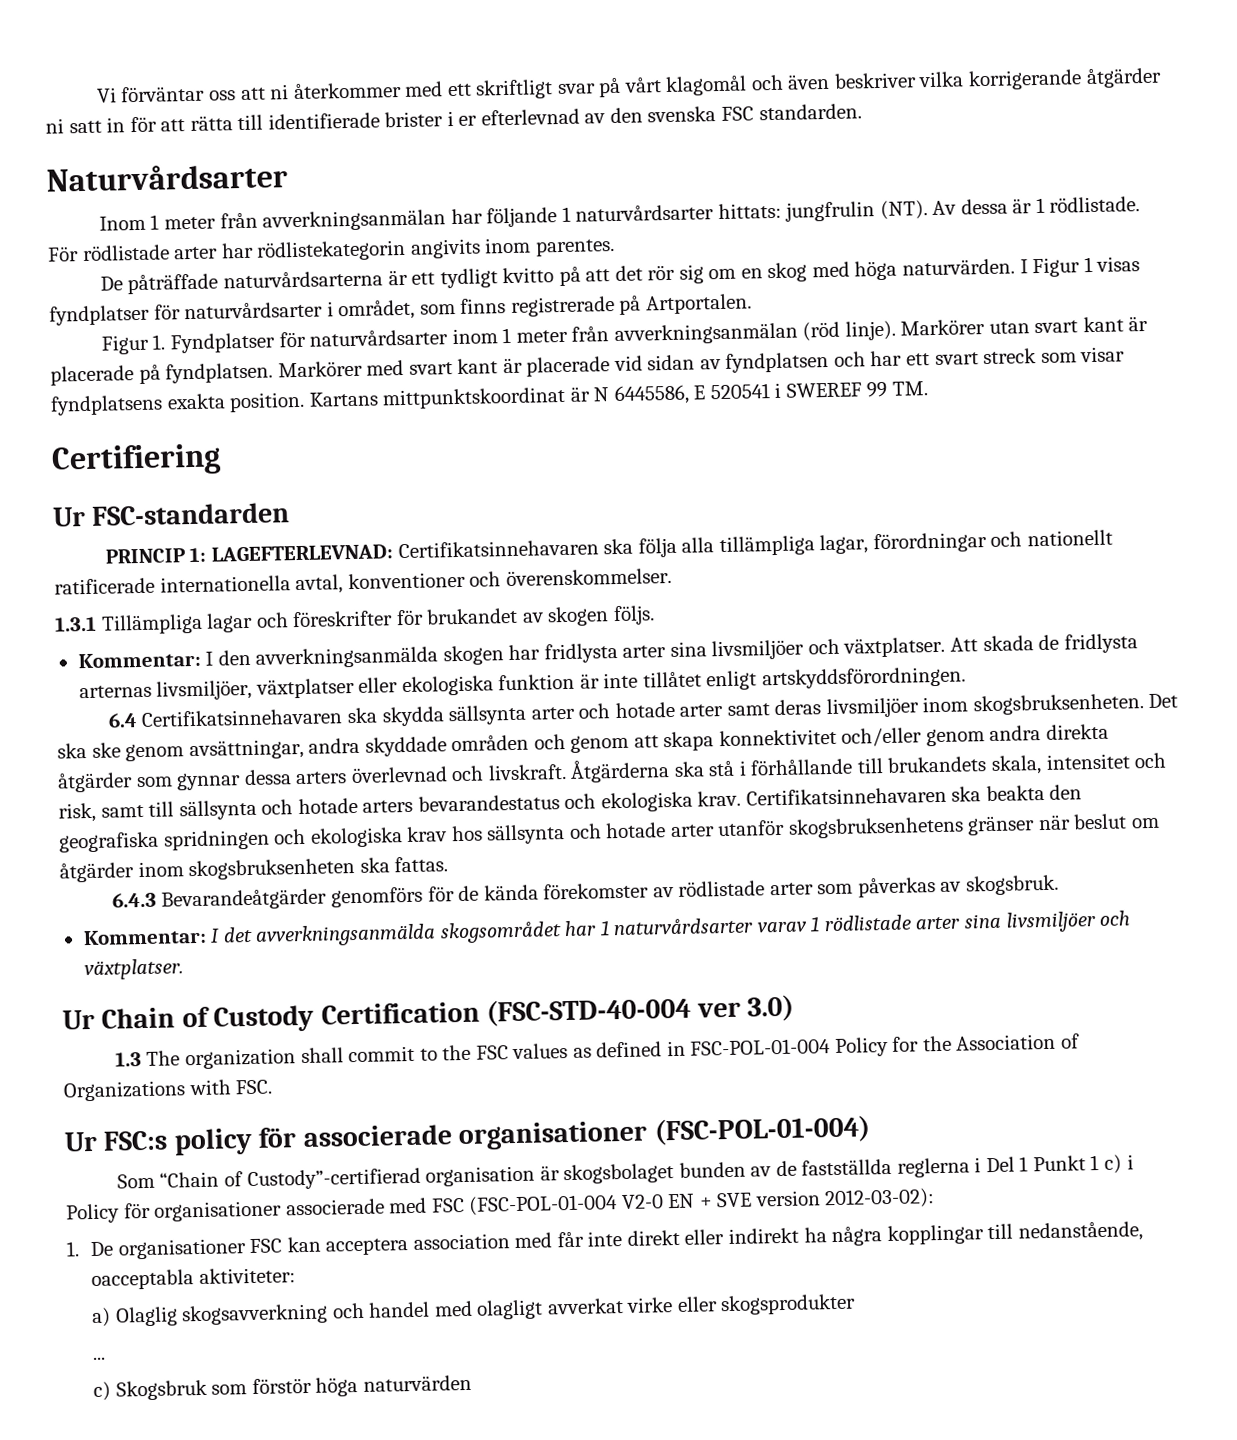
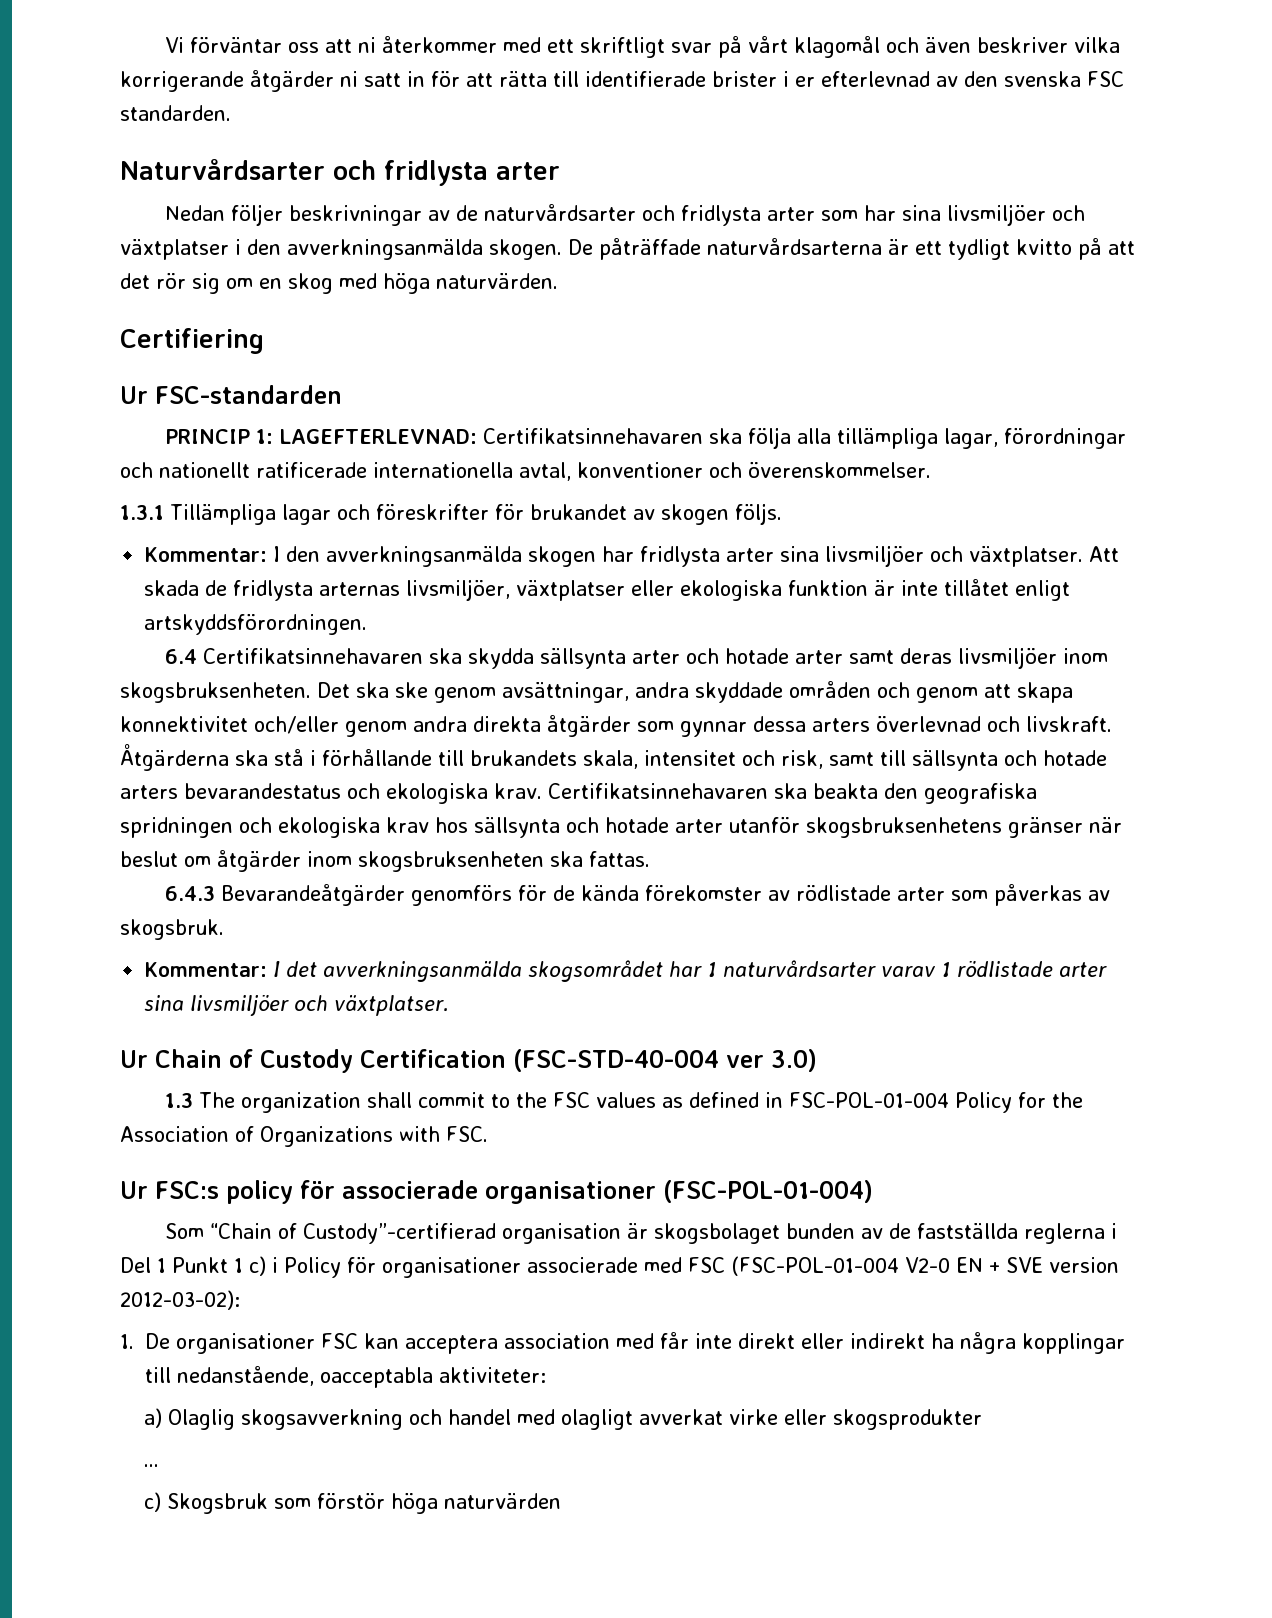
[98,196,1141,232] [47,237,615,262] // Inom 1 meter från avverkningsanmälan har följande 1 naturvårdsarter hittats: jungfrulin (NT). Av dessa är 1 rödlistade. För rödlistade arter har rödlistekategorin angivits inom parentes. // -> [333,160,560,186] [164,204,1085,226] [120,239,562,260] och fridlysta arter // Nedan följer beskrivningar av de naturvårdsarter och fridlysta arter som har sina livsmiljöer och växtplatser i den avverkningsanmälda skogen.
[1019,256,1141,278] [49,293,752,326] [100,315,1149,355] [50,346,1126,386] [50,381,928,416] I Figur 1 visas fyndplatser för naturvårdsarter i området, som finns registrerade på Artportalen. // Figur 1. Fyndplatser för naturvårdsarter inom 1 meter från avverkningsanmälan (röd linje). Markörer utan svart kant är placerade på fyndplatsen. Markörer med svart kant är placerade vid sidan av fyndplatsen och har ett svart streck som visar fyndplatsens exakta position. Kartans mittpunktskoordinat är N 6445586, E 520541 i SWEREF 99 TM. -> (558, 281) none

